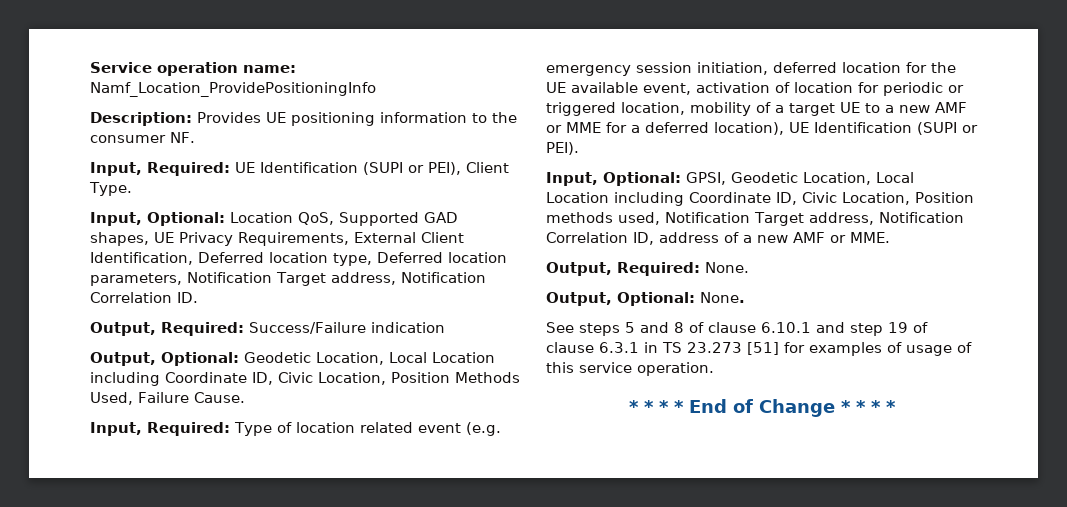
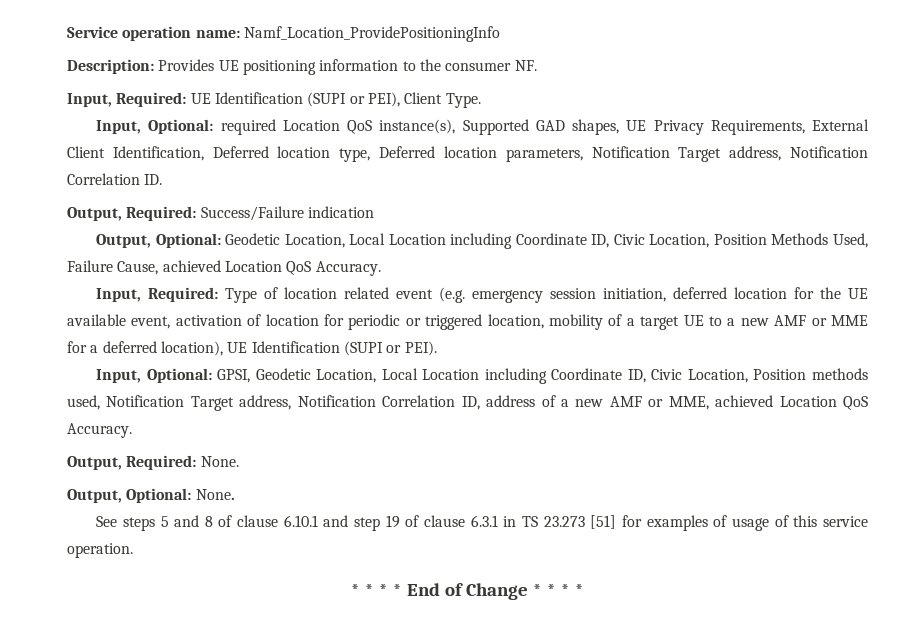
[230,212,334,225] Location QoS, -> [220,119,456,135] required Location QoS instance(s),
[193,392,245,403] Cause. -> [117,260,381,276] Cause, achieved Location QoS Accuracy.
[850,232,890,243] MME. -> [668,395,868,410] [67,423,132,438] MME, achieved Location QoS Accuracy.

